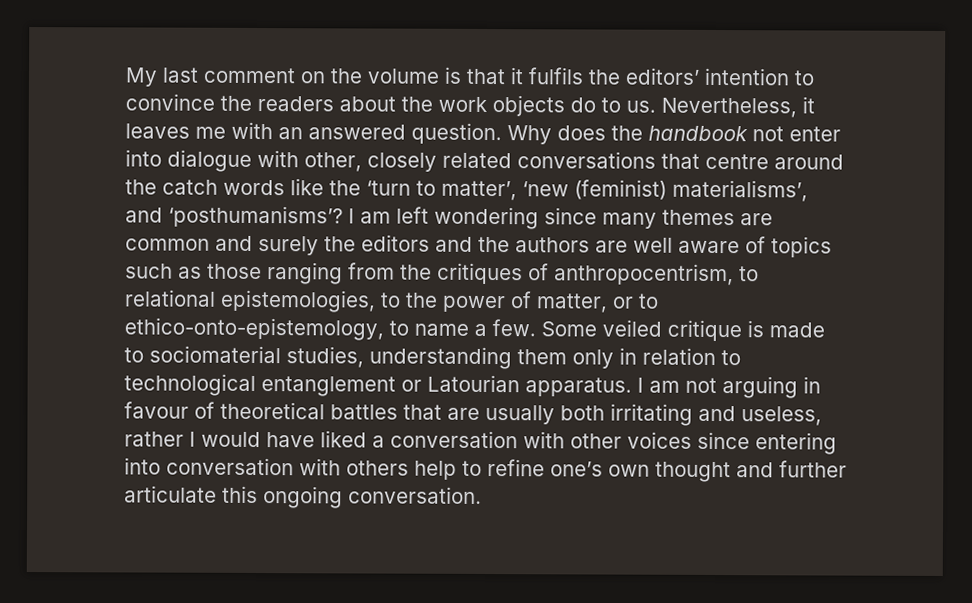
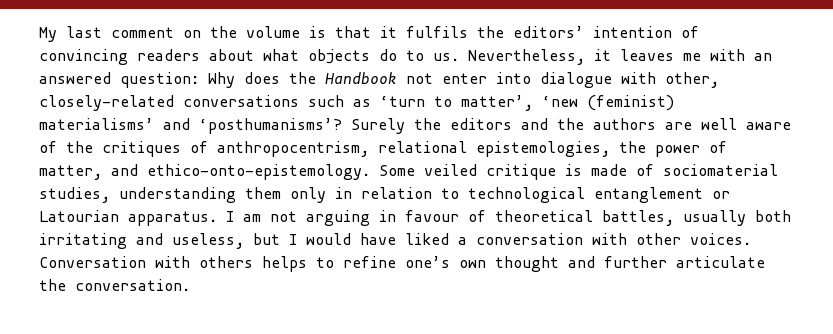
[794,70,815,86] [125,93,487,113] to convince the readers about the work -> [681,26,699,38] [39,49,299,65] of convincing readers about what
[411,122,502,145] question. -> [120,72,199,88] question:
[648,125,748,142] handbook -> [325,72,397,84] Handbook
[367,151,844,172] [125,178,361,196] closely related conversations that centre around the catch words like the -> [39,95,371,111] closely-related conversations such as
[672,179,808,202] materialisms’, -> [39,118,154,130] materialisms’
[348,206,773,230] [125,235,319,256] I am left wondering since many themes are common and surely -> [351,118,405,134] Surely
[771,236,832,258] [125,262,395,285] topics such as those ranging from -> (57, 147) none
[739,266,759,282] to -> (369, 149) none
[380,292,401,308] to -> (610, 149) none
[612,293,659,309] [124,317,536,341] or to ethico-onto-epistemology, to name a few. -> [111,164,370,180] and ethico-onto-epistemology.
[124,347,144,363] to -> [636,164,654,176] of
[330,404,480,420] battles that are -> [602,210,674,226] battles,
[124,431,184,447] rather -> [253,233,280,245] but
[627,431,837,455] [124,457,294,476] voices since entering into conversation -> [690,233,751,245] [39,256,146,268] voices. Conversation
[414,460,457,480] help -> [262,256,307,272] helps
[222,485,343,509] this ongoing -> [39,279,66,291] the

